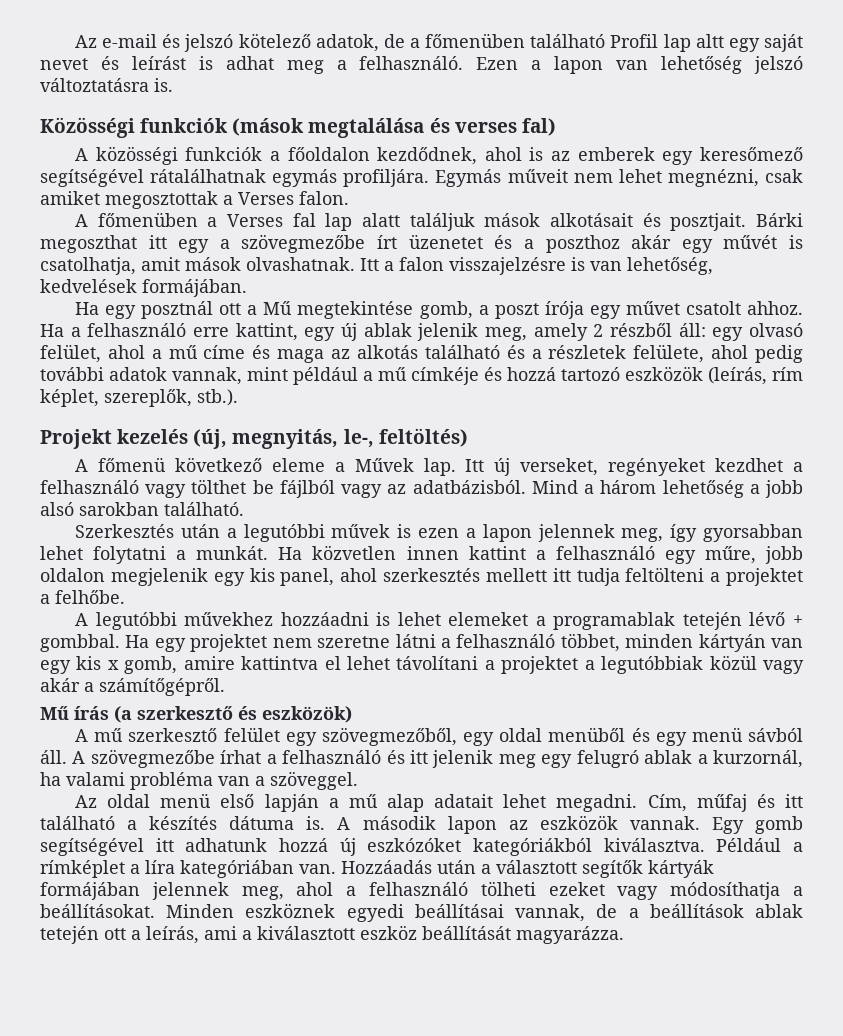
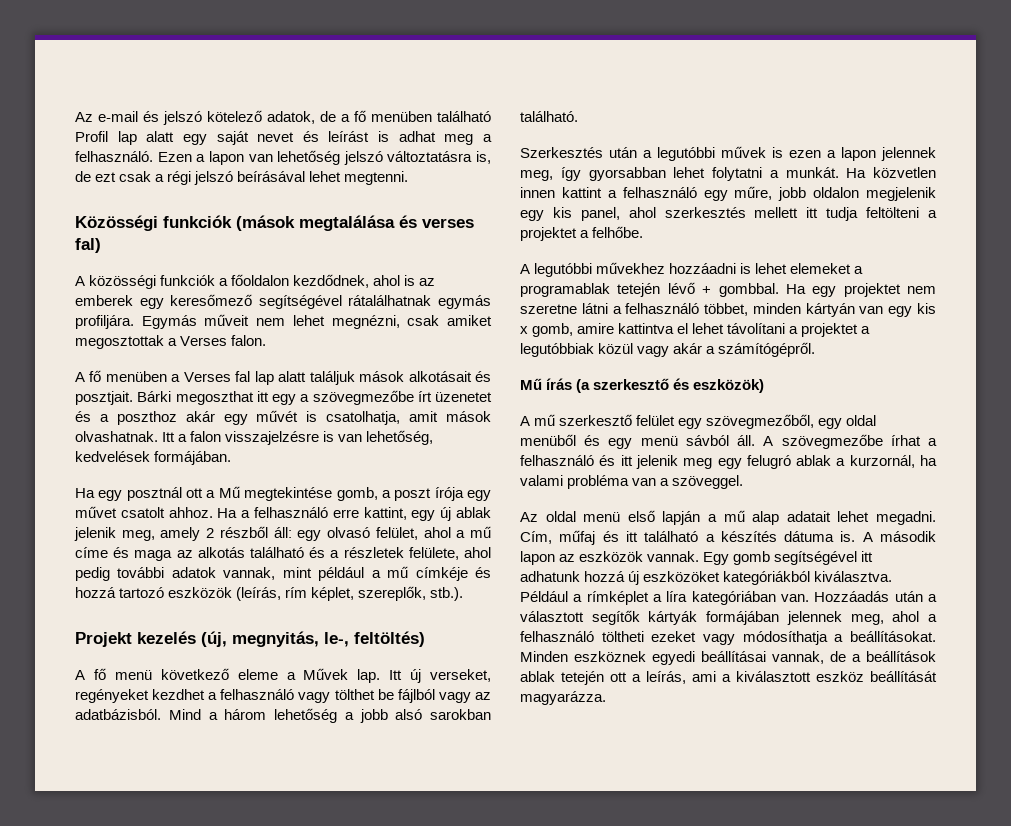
[425,33,526,48] főmenüben -> [354,110,432,122] fő menüben
[695,34,724,48] altt -> [146,131,175,142] alatt
[154,78,173,92] is. -> [476,151,491,164] [75,171,409,185] is, de ezt csak a régi jelszó beírásával lehet megtenni.
[97,212,198,227] főmenüben -> [89,370,167,382] fő menüben
[97,457,166,472] főmenü -> [93,668,152,680] fő menü
[99,678,225,696] számítőgépről. -> [718,342,816,357] számítógépről.
[367,838,462,852] eszkózóket -> [643,571,721,582] eszközöket
[480,881,536,896] tölheti -> [601,631,644,642] töltheti

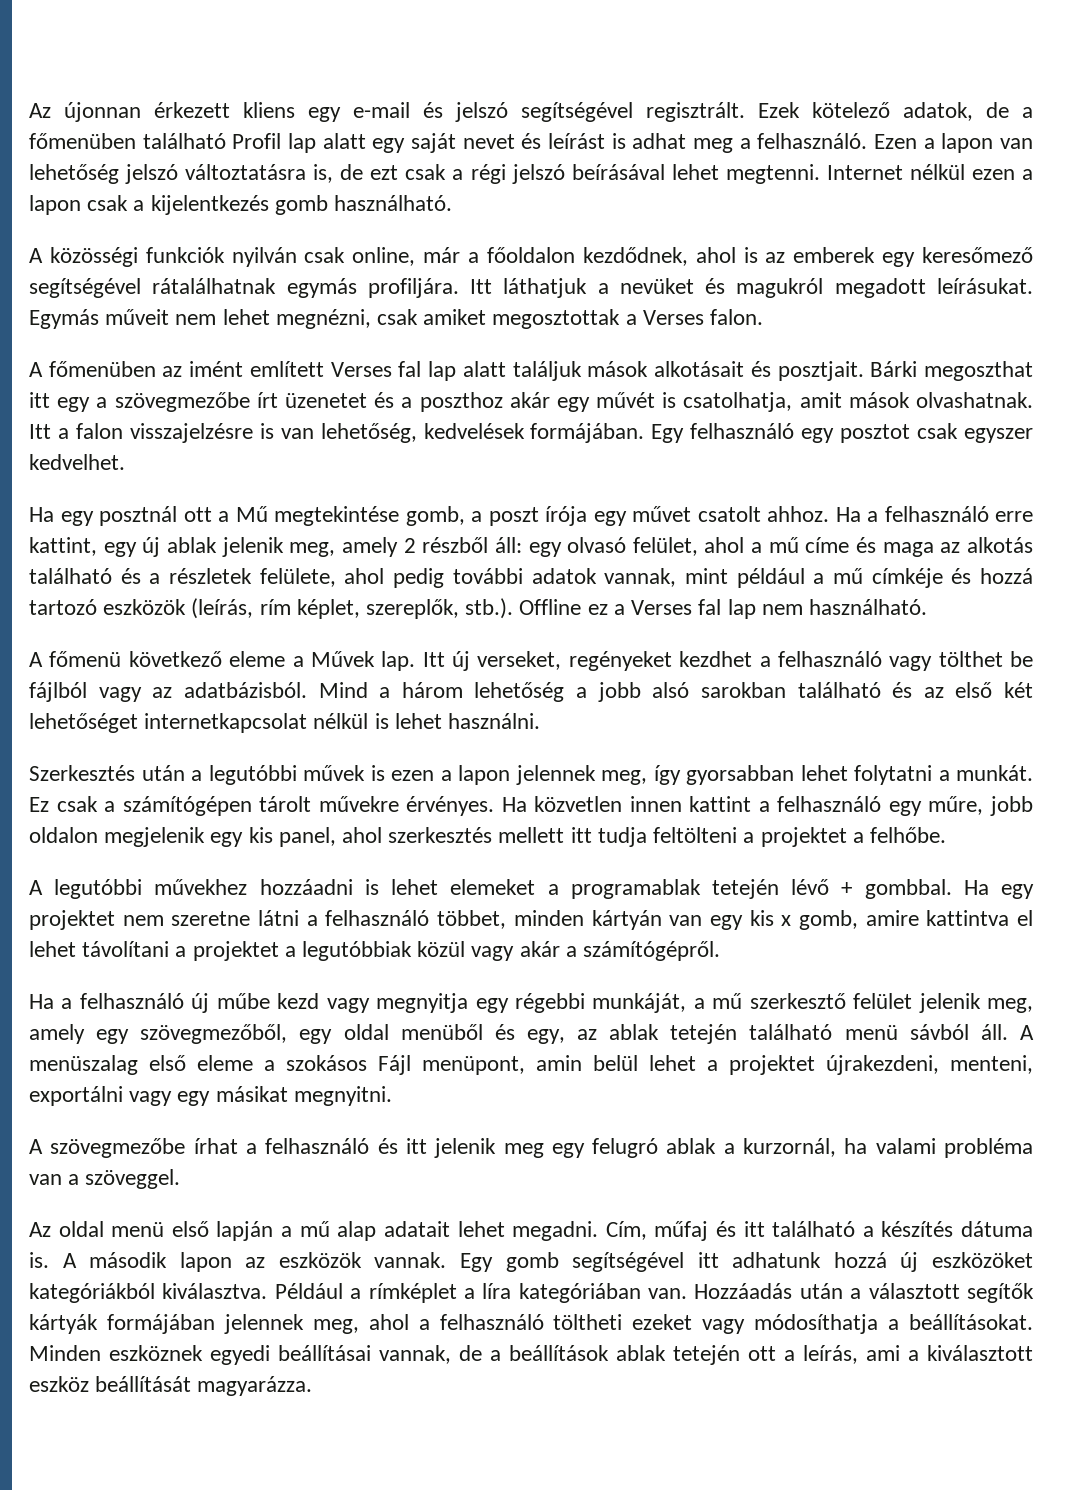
[75,111,202,125] Az e-mail és jelszó -> [29,102,800,122] Az újonnan érkezett kliens egy e-mail és jelszó segítségével regisztrált. Ezek
[354,110,432,122] fő menüben -> [29,133,136,149] főmenüben
[75,215,474,231] [75,238,101,253] // Közösségi funkciók (mások megtalálása és verses fal) -> [826,164,1033,180] [29,195,453,215] Internet nélkül ezen a lapon csak a kijelentkezés gomb használható.
(216, 280) none -> [231,247,461,267] nyilván csak online, már
(134, 322) none -> [470,278,1033,298] Itt láthatjuk a nevüket és magukról megadott leírásukat.
[89,370,181,382] fő menüben a -> [48,361,324,377] főmenüben az imént említett
(232, 458) none -> [651,423,1033,443] [29,454,125,470] Egy felhasználó egy posztot csak egyszer kedvelhet.
[75,631,425,647] [75,668,152,680] // Projekt kezelés (új, megnyitás, le-, feltöltés) // A fő menü -> [519,599,927,619] [29,651,122,667] Offline ez a Verses fal lap nem használható. // A főmenü
[520,111,578,122] található. -> [797,682,1033,698] [29,713,541,733] található és az első két lehetőséget internetkapcsolat nélkül is lehet használni.
(839, 172) none -> [29,796,495,816] Ez csak a számítógépen tárolt művekre érvényes.
[520,378,765,393] [520,414,676,426] Mű írás (a szerkesztő és eszközök) // A mű szerkesztő felület -> [29,993,1033,1013] [29,1024,85,1044] Ha a felhasználó új műbe kezd vagy megnyitja egy régebbi munkáját, a mű szerkesztő felület jelenik meg, amely
[608,435,756,449] egy menü sávból áll. -> [526,1024,1034,1044] [29,1055,1033,1075] [29,1086,392,1106] egy, az ablak tetején található menü sávból áll. A menüszalag első eleme a szokásos Fájl menüpont, amin belül lehet a projektet újrakezdeni, menteni, exportálni vagy egy másikat megnyitni. //

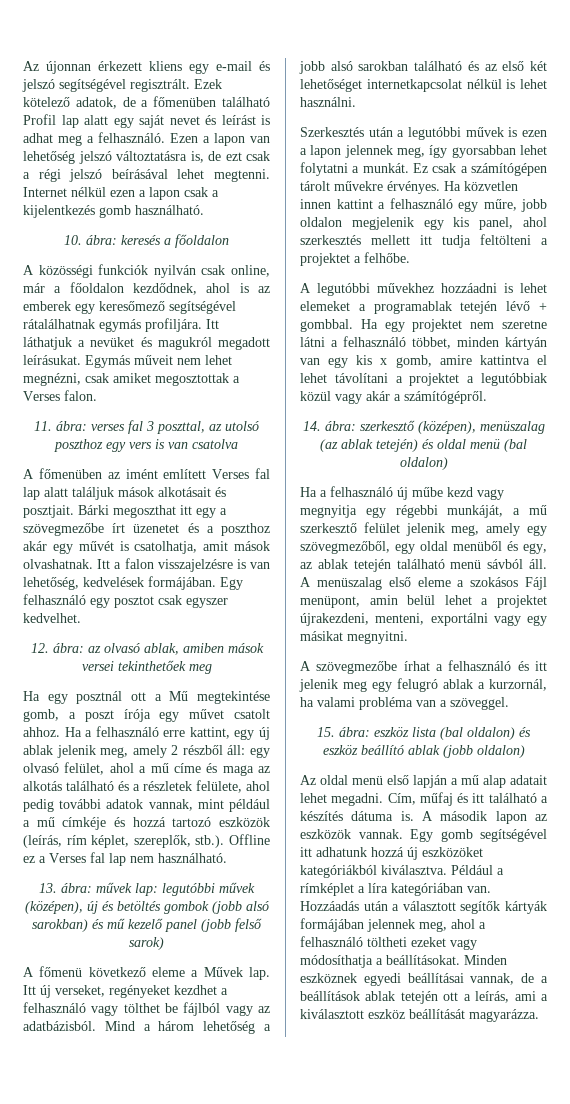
(453, 203) none -> [64,234,229,248] // 10. ábra: keresés a főoldalon
(764, 317) none -> [34,420,259,434] [54,439,238,452] // 11. ábra: verses fal 3 poszttal, az utolsó poszthoz egy vers is van csatolva
(125, 462) none -> [30,643,264,655] [81,660,212,674] // 12. ábra: az olvasó ablak, amiben mások versei tekinthetőek meg
(927, 607) none -> [39,882,255,896] [24,901,269,914] [32,918,262,932] [129,937,164,950] // 13. ábra: művek lap: legutóbbi művek (középen), új és betöltés gombok (jobb alsó sarokban) és mű kezelő panel (jobb felső sarok)
(721, 951) none -> [302,420,545,434] [320,439,527,452] [399,457,448,470] // 14. ábra: szerkesztő (középen), menüszalag (az ablak tetején) és oldal menü (bal oldalon)
(181, 1179) none -> [317,727,531,740] [322,745,525,758] // 15. ábra: eszköz lista (bal oldalon) és eszköz beállító ablak (jobb oldalon)

